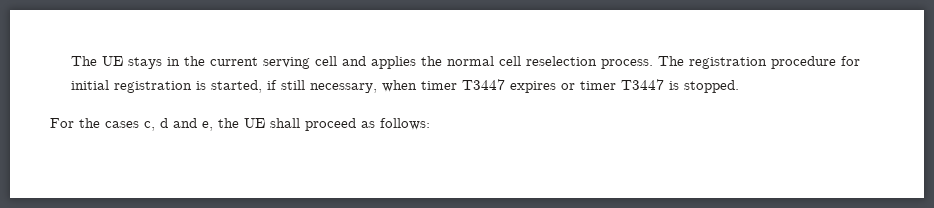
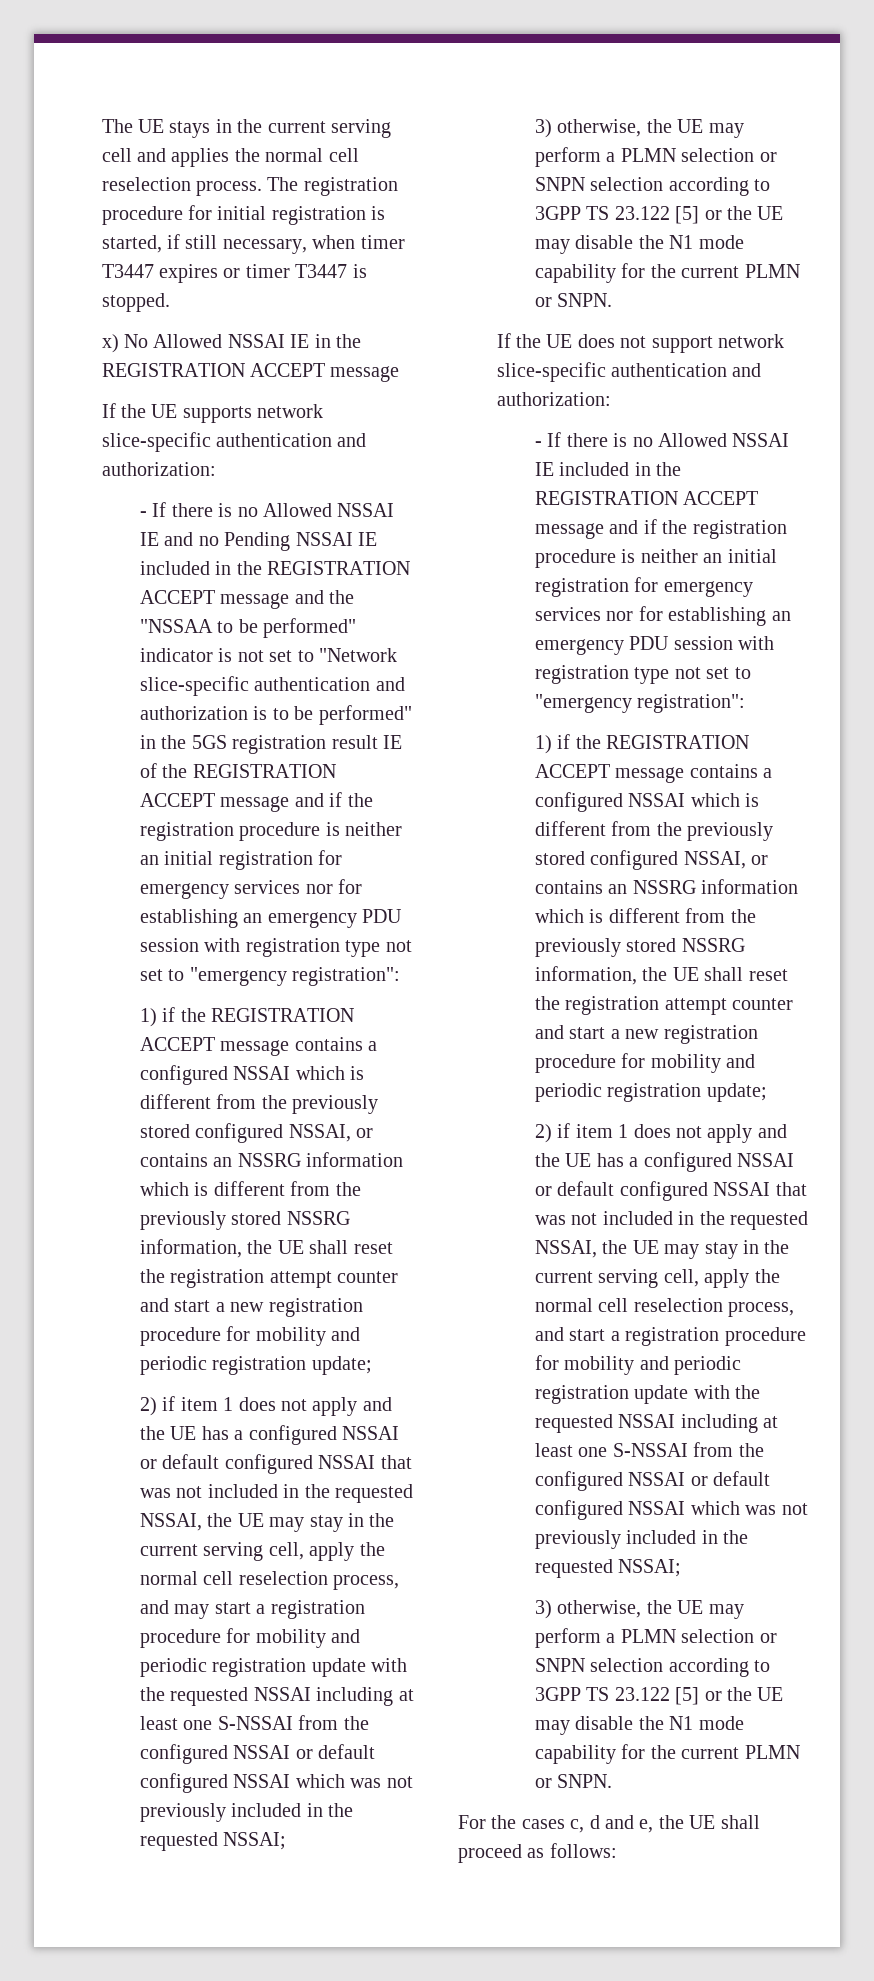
(739, 86) none -> [101,334,361,353] [101,363,400,382] [101,403,324,423] [101,432,367,452] [101,462,216,476] [140,502,395,517] [140,532,378,551] [140,561,411,575] [140,590,355,609] [140,618,357,638] [140,648,398,662] [140,676,405,696] [140,705,412,725] [140,735,403,754] [140,763,336,778] [140,792,373,812] [140,822,403,841] [140,850,343,870] [140,879,363,899] [140,909,403,928] [140,938,412,957] [140,967,401,986] [140,1007,355,1027] [140,1037,378,1056] [140,1065,365,1085] [140,1094,379,1114] [140,1123,374,1143] [140,1152,404,1167] [140,1181,361,1196] [140,1211,350,1230] [140,1239,393,1258] [140,1269,399,1288] [140,1298,363,1317] [140,1326,361,1346] [140,1356,372,1375] [140,1396,392,1416] [140,1425,400,1445] [140,1454,412,1474] [140,1484,414,1503] [140,1513,395,1532] [140,1542,385,1561] [140,1571,400,1590] [140,1600,365,1619] [140,1628,361,1648] [140,1658,408,1677] [140,1687,414,1706] [140,1715,369,1730] [140,1744,376,1764] [140,1773,413,1793] [140,1803,354,1822] [140,1832,287,1851] [535,119,744,138] [535,147,777,167] [535,177,771,196] [535,206,784,224] [535,235,744,254] [535,263,800,283] [535,293,613,307] [496,333,784,353] [496,362,762,382] [496,392,611,406] [535,432,790,447] [535,462,682,476] [535,491,759,505] [535,519,787,539] [535,549,777,568] [535,577,753,597] [535,606,791,626] [535,636,775,655] [535,665,751,684] [535,694,746,713] [535,734,750,754] [535,764,773,783] [535,792,760,812] [535,821,774,841] [535,850,769,870] [535,879,799,894] [535,908,756,923] [535,938,745,957] [535,966,788,985] [535,996,794,1015] [535,1025,758,1044] [535,1053,756,1073] [535,1083,767,1102] [535,1123,787,1143] [535,1152,795,1172] [535,1181,807,1201] [535,1211,809,1230] [535,1240,790,1259] [535,1269,780,1288] [535,1298,795,1317] [535,1327,806,1346] [535,1355,742,1375] [535,1385,761,1404] [535,1414,779,1433] [535,1442,764,1457] [535,1471,771,1491] [535,1500,808,1520] [535,1530,749,1549] [535,1559,682,1578] [535,1600,744,1619] [535,1628,777,1648] [535,1658,771,1677] [535,1687,784,1705] [535,1716,744,1735] [535,1744,800,1764] [535,1774,613,1788] // x) No Allowed NSSAI IE in the REGISTRATION ACCEPT message // If the UE supports network slice-specific authentication and authorization: // - If there is no Allowed NSSAI IE and no Pending NSSAI IE included in the REGISTRATION ACCEPT message and the "NSSAA to be performed" indicator is not set to "Network slice-specific authentication and authorization is to be performed" in the 5GS registration result IE of the REGISTRATION ACCEPT message and if the registration procedure is neither an initial registration for emergency services nor for establishing an emergency PDU session with registration type not set to "emergency registration": // 1) if the REGISTRATION ACCEPT message contains a configured NSSAI which is different from the previously stored configured NSSAI, or contains an NSSRG information which is different from the previously stored NSSRG information, the UE shall reset the registration attempt counter and start a new registration procedure for mobility and periodic registration update; // 2) if item 1 does not apply and the UE has a configured NSSAI or default configured NSSAI that was not included in the requested NSSAI, the UE may stay in the current serving cell, apply the normal cell reselection process, and may start a registration procedure for mobility and periodic registration update with the requested NSSAI including at least one S-NSSAI from the configured NSSAI or default configured NSSAI which was not previously included in the requested NSSAI; // 3) otherwise, the UE may perform a PLMN selection or SNPN selection according to 3GPP TS 23.122 [5] or the UE may disable the N1 mode capability for the current PLMN or SNPN. // If the UE does not support network slice-specific authentication and authorization: // - If there is no Allowed NSSAI IE included in the REGISTRATION ACCEPT message and if the registration procedure is neither an initial registration for emergency services nor for establishing an emergency PDU session with registration type not set to "emergency registration": // 1) if the REGISTRATION ACCEPT message contains a configured NSSAI which is different from the previously stored configured NSSAI, or contains an NSSRG information which is different from the previously stored NSSRG information, the UE shall reset the registration attempt counter and start a new registration procedure for mobility and periodic registration update; // 2) if item 1 does not apply and the UE has a configured NSSAI or default configured NSSAI that was not included in the requested NSSAI, the UE may stay in the current serving cell, apply the normal cell reselection process, and start a registration procedure for mobility and periodic registration update with the requested NSSAI including at least one S-NSSAI from the configured NSSAI or default configured NSSAI which was not previously included in the requested NSSAI; // 3) otherwise, the UE may perform a PLMN selection or SNPN selection according to 3GPP TS 23.122 [5] or the UE may disable the N1 mode capability for the current PLMN or SNPN.

